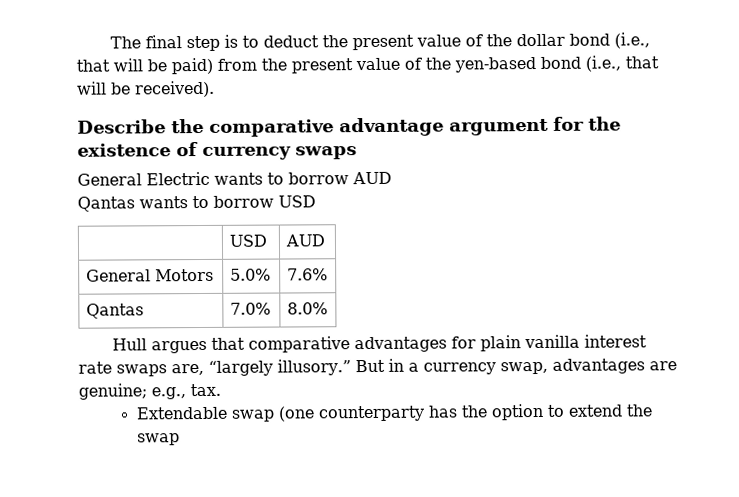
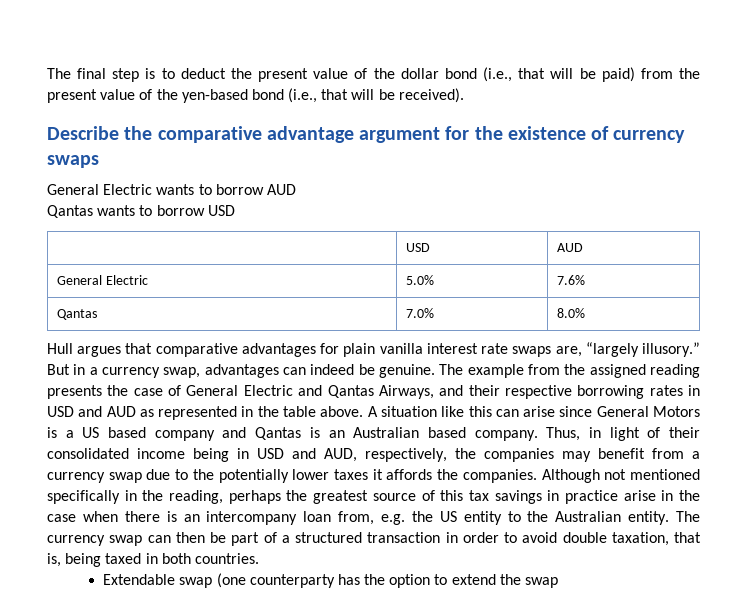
[154,268,214,282] Motors -> [105,275,148,285] Electric
[648,361,677,371] [78,383,221,400] are genuine; e.g., tax. -> [283,364,700,378] [47,385,700,399] [47,406,700,420] [47,427,700,441] [47,448,700,462] [47,469,700,483] [47,490,700,504] [47,511,700,525] [47,532,701,546] [47,553,259,567] can indeed be genuine. The example from the assigned reading presents the case of General Electric and Qantas Airways, and their respective borrowing rates in USD and AUD as represented in the table above. A situation like this can arise since General Motors is a US based company and Qantas is an Australian based company. Thus, in light of their consolidated income being in USD and AUD, respectively, the companies may benefit from a currency swap due to the potentially lower taxes it affords the companies. Although not mentioned specifically in the reading, perhaps the greatest source of this tax savings in practice arise in the case when there is an intercompany loan from, e.g. the US entity to the Australian entity. The currency swap can then be part of a structured transaction in order to avoid double taxation, that is, being taxed in both countries.

